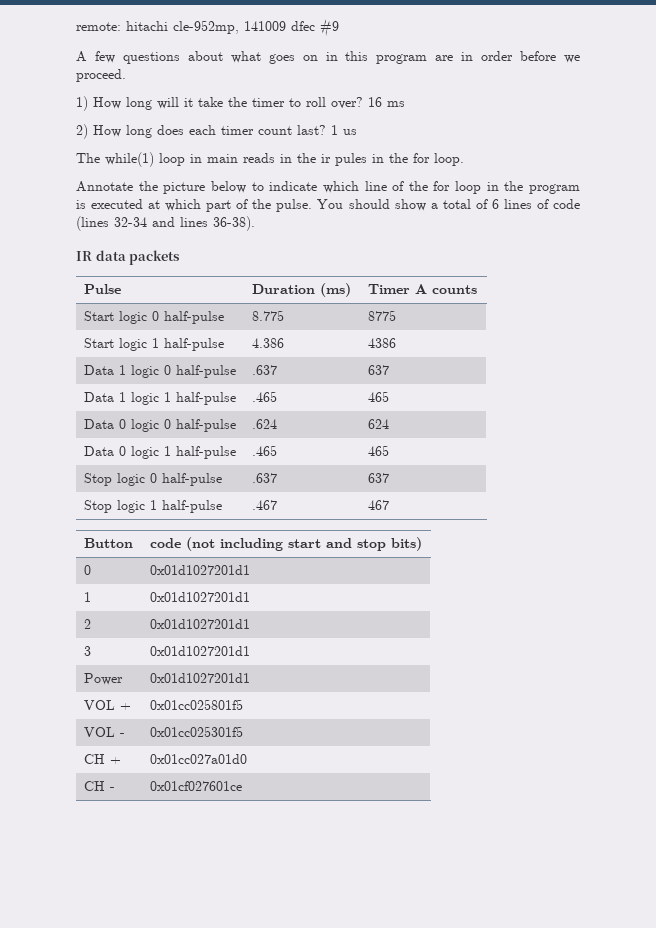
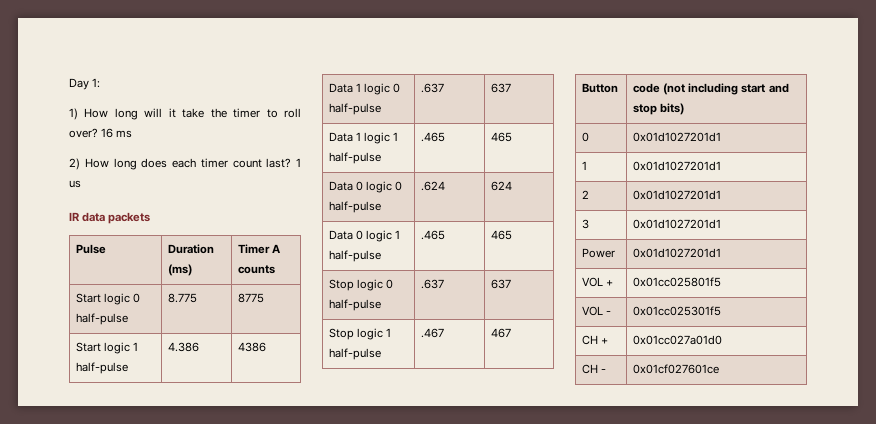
[76,19,339,37] [76,51,580,64] [76,69,126,82] remote: hitachi cle-952mp, 141009 dfec #9 // A few questions about what goes on in this program are in order before we proceed. -> [69,78,101,90] Day 1:
[76,152,464,167] [76,181,581,194] [76,199,580,212] [76,216,255,231] // The while(1) loop in main reads in the ir pules in the for loop. // Annotate the picture below to indicate which line of the for loop in the program is executed at which part of the pulse. You should show a total of 6 lines of code (lines 32-34 and lines 36-38). -> (81, 184) none

